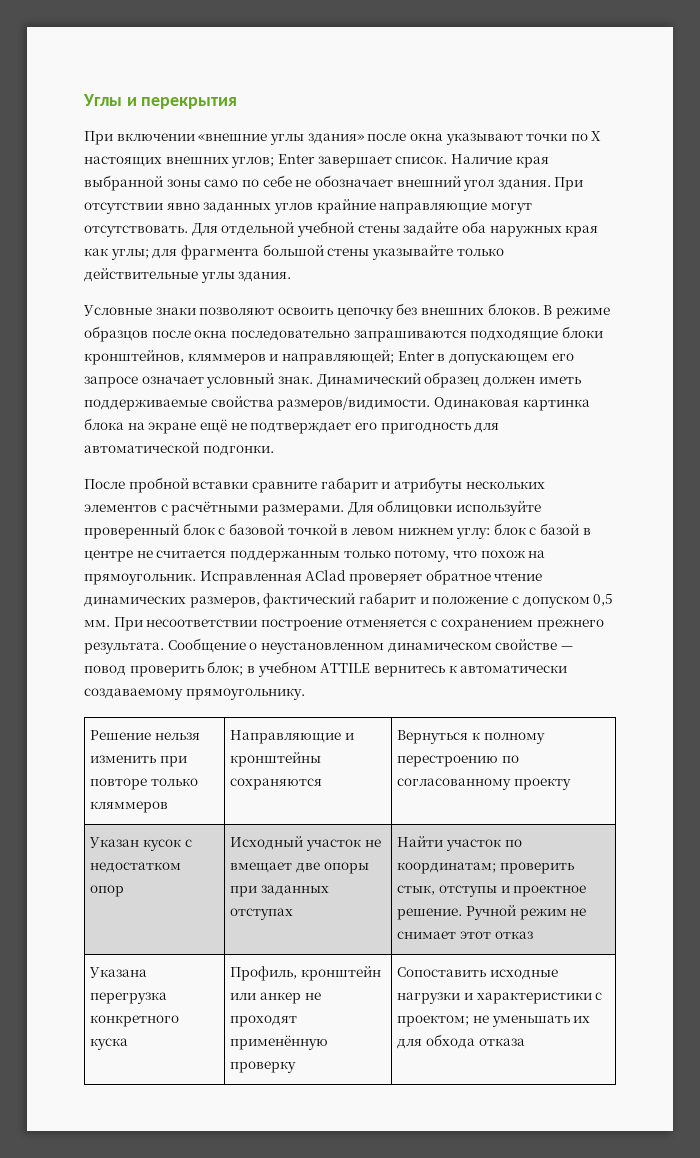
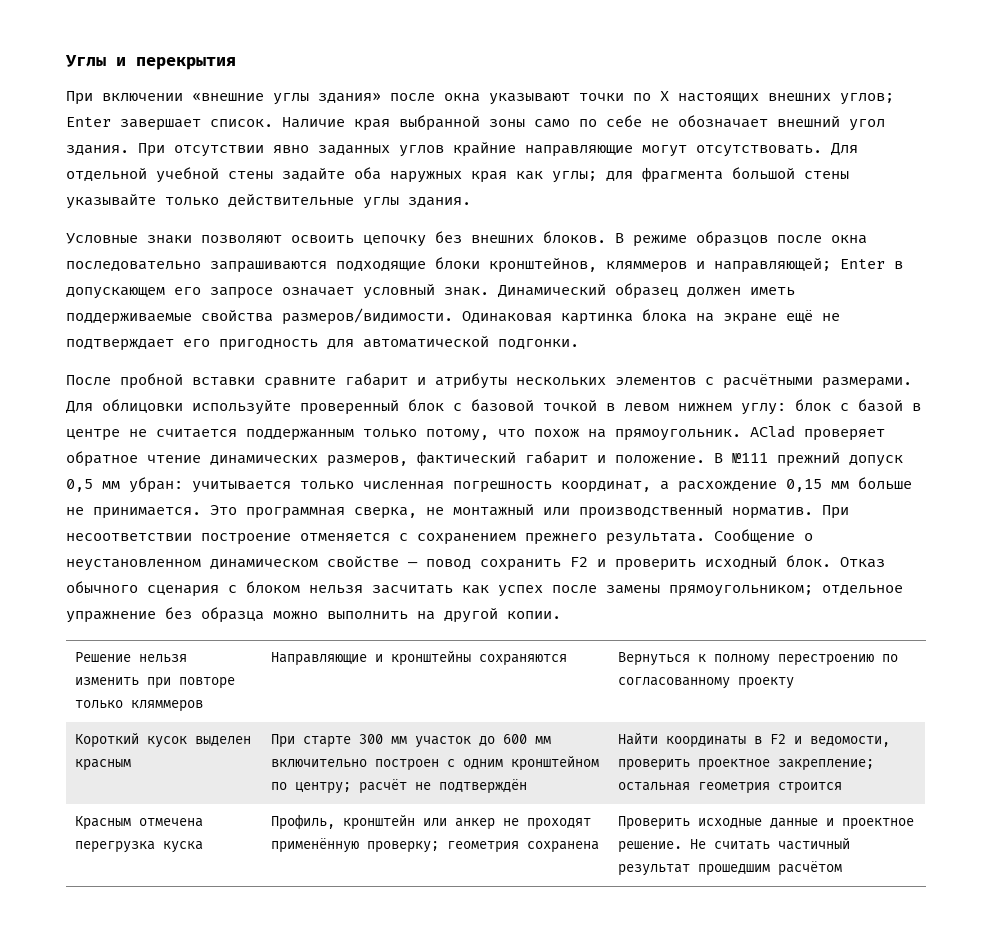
[199,571,302,585] Исправленная -> (741, 435) none
[432,594,614,608] [84,620,110,627] положение с допуском 0,5 мм. -> [615,452,903,467] [66,477,912,493] [66,504,813,519] положение. В №111 прежний допуск 0,5 мм убран: учитывается только численная погрешность координат, а расхождение 0,15 мм больше не принимается. Это программная сверка, не монтажный или производственный норматив.
[129,661,568,677] [84,688,305,700] проверить блок; в учебном ATTILE вернитесь к автоматически создаваемому прямоугольнику. -> [480,555,885,571] [66,581,903,597] [66,607,561,623] сохранить F2 и проверить исходный блок. Отказ обычного сценария с блоком нельзя засчитать как успех после замены прямоугольником; отдельное упражнение без образца можно выполнить на другой копии.
[89,837,192,851] [90,862,182,873] [90,885,125,897] [230,836,381,851] [230,862,369,874] [230,885,330,897] [230,908,294,920] [397,836,522,851] [397,862,575,874] [397,885,587,897] [397,905,587,920] [397,931,533,939] [89,967,148,978] [90,992,168,1004] [90,1015,180,1027] Указан кусок с недостатком опор | Исходный участок не вмещает две опоры при заданных отступах | Найти участок по координатам; проверить стык, отступы и проектное решение. Ручной режим не снимает этот отказ // Указана перегрузка конкретного -> [75,733,252,748] [75,759,132,771] [271,734,552,748] [271,756,600,771] [271,779,528,794] [618,733,891,748] [618,759,875,771] [618,782,843,794] [75,816,204,830] [75,841,156,853] Короткий кусок выделен красным | При старте 300 мм участок до 600 мм включительно построен с одним кронштейном по центру; расчёт не подтверждён | Найти координаты в F2 и ведомости, проверить проектное закрепление; остальная геометрия строится // Красным отмечена перегрузка
[230,1061,297,1073] [397,967,559,980] [397,992,603,1004] [397,1015,591,1027] [397,1034,525,1049] проверку | Сопоставить исходные нагрузки и характеристики с проектом; не уменьшать их для обхода отказа -> [367,841,600,853] [618,816,915,830] [618,838,851,853] [618,861,843,876] проверку; геометрия сохранена | Проверить исходные данные и проектное решение. Не считать частичный результат прошедшим расчётом

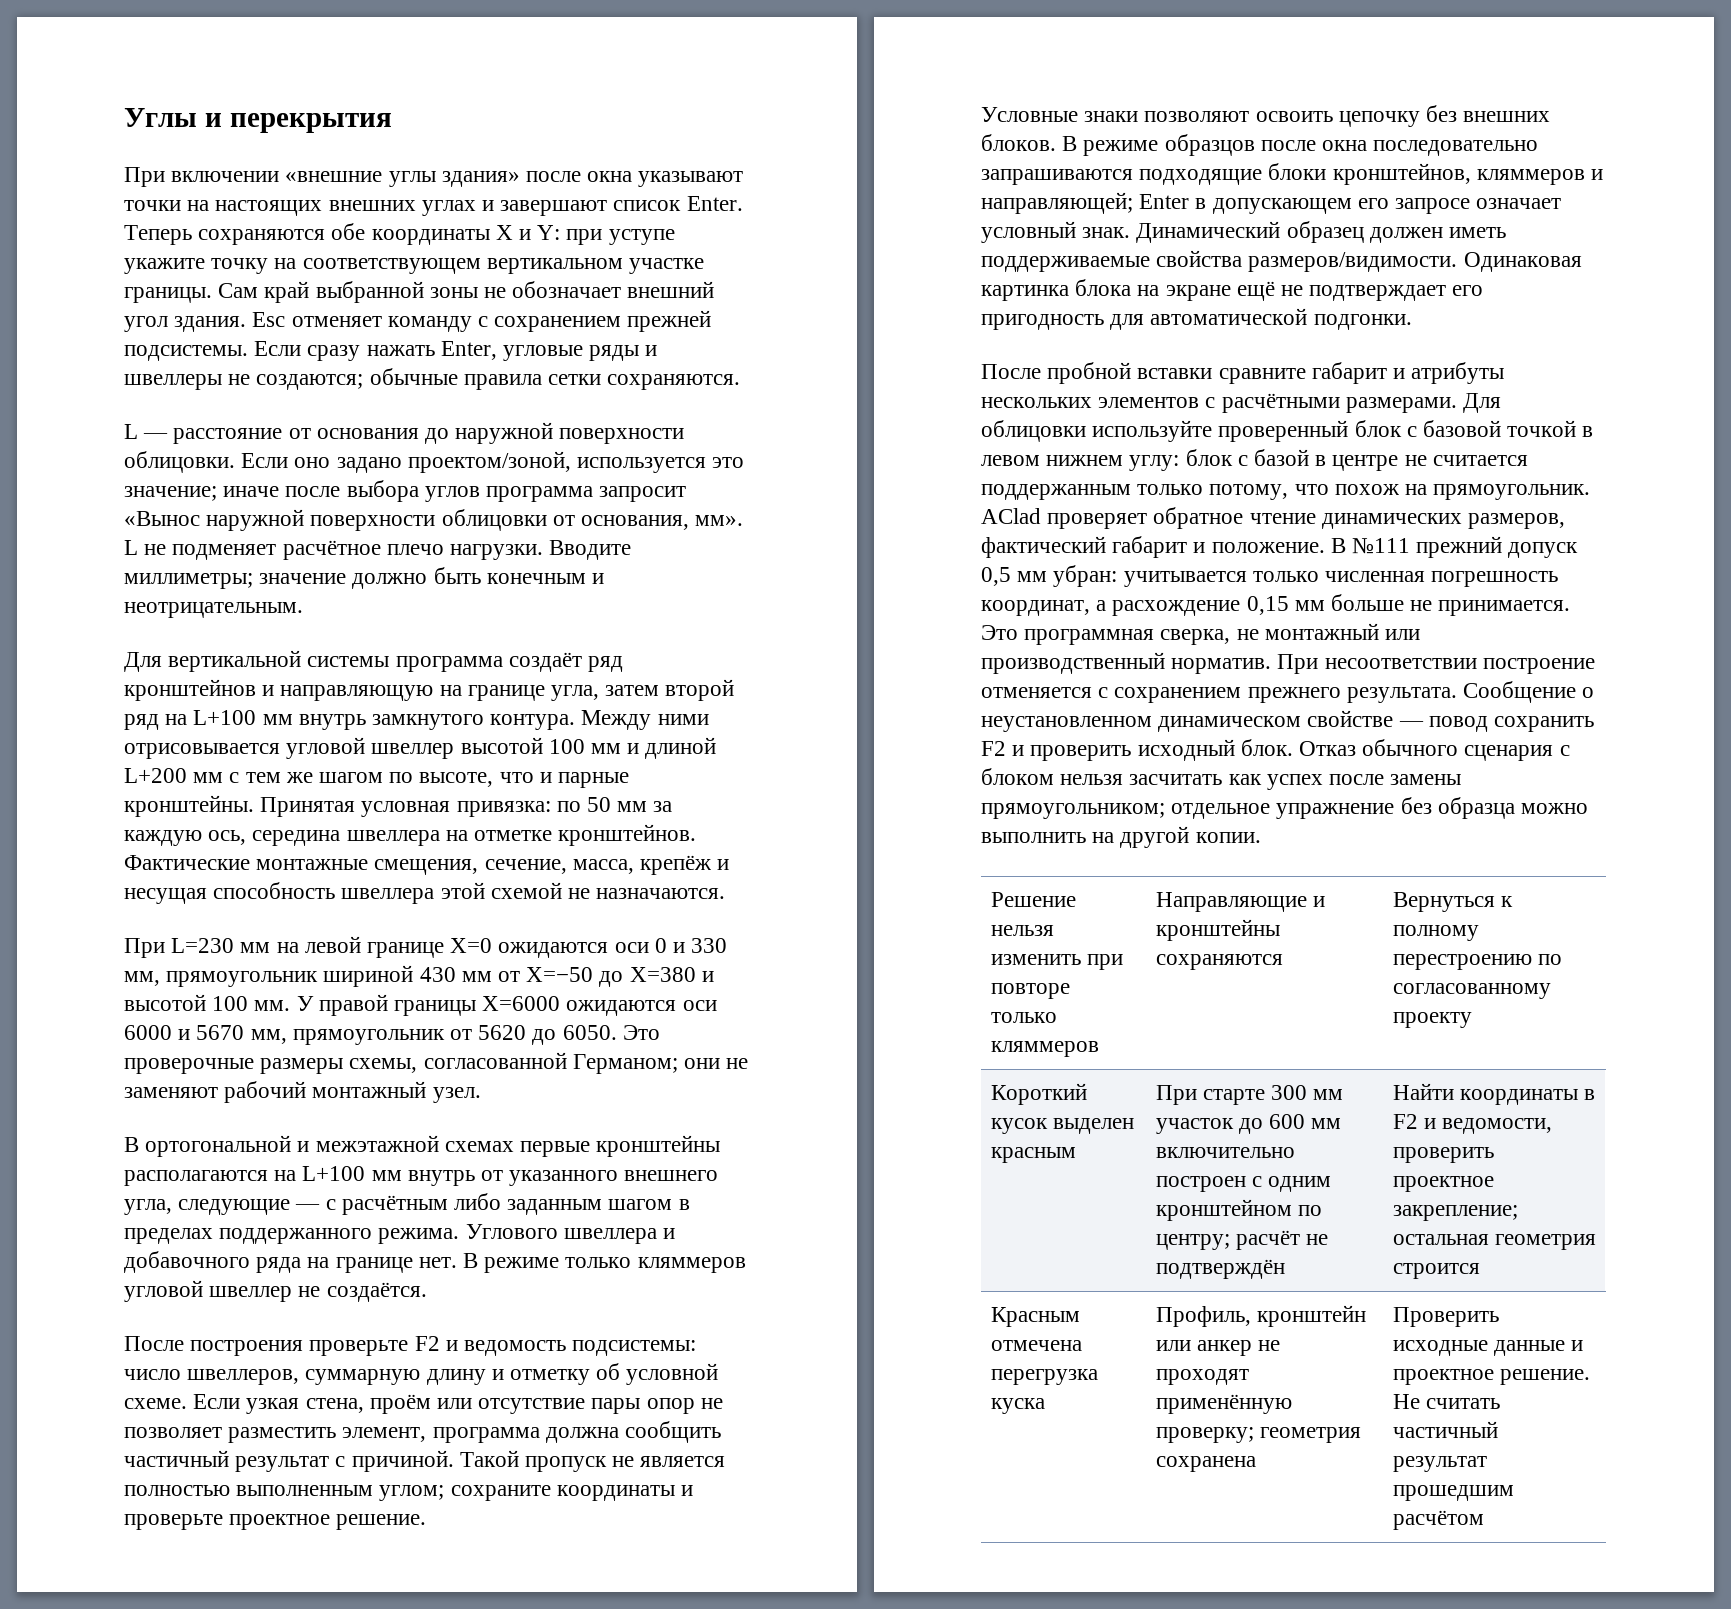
[633,91,894,105] [66,115,642,131] по X настоящих внешних углов; Enter завершает список. Наличие края выбранной зоны само по себе -> [187,196,743,216] [124,223,675,245] [124,258,705,274] [124,281,478,303] на настоящих внешних углах и завершают список Enter. Теперь сохраняются обе координаты X и Y: при уступе укажите точку на соответствующем вертикальном участке границы. Сам край выбранной зоны
[138,142,858,157] [66,167,849,183] [66,194,471,209] При отсутствии явно заданных углов крайние направляющие могут отсутствовать. Для отдельной учебной стены задайте оба наружных края как углы; для фрагмента большой стены указывайте только действительные углы здания. -> [252,310,712,332] [124,341,658,361] [124,368,741,390] [124,422,685,444] [124,451,745,473] [124,480,687,502] [124,509,744,531] [124,540,632,560] [124,567,605,589] [124,602,303,618] [124,650,624,672] [124,679,735,701] [124,710,709,730] [124,737,717,759] [124,768,630,788] [124,795,673,817] [124,824,697,846] [124,855,730,875] [124,882,726,904] [124,936,728,958] [124,965,714,987] [124,994,717,1016] [124,1025,660,1045] [124,1052,749,1074] [124,1081,481,1103] [124,1135,721,1157] [124,1166,719,1186] [124,1193,690,1215] [124,1224,676,1244] [124,1251,746,1273] [124,1280,427,1302] [124,1336,697,1356] [124,1363,719,1385] [124,1394,723,1414] [124,1421,722,1443] [124,1450,726,1472] [124,1485,694,1501] [124,1514,427,1530] Esc отменяет команду с сохранением прежней подсистемы. Если сразу нажать Enter, угловые ряды и швеллеры не создаются; обычные правила сетки сохраняются. // L — расстояние от основания до наружной поверхности облицовки. Если оно задано проектом/зоной, используется это значение; иначе после выбора углов программа запросит «Вынос наружной поверхности облицовки от основания, мм». L не подменяет расчётное плечо нагрузки. Вводите миллиметры; значение должно быть конечным и неотрицательным. // Для вертикальной системы программа создаёт ряд кронштейнов и направляющую на границе угла, затем второй ряд на L+100 мм внутрь замкнутого контура. Между ними отрисовывается угловой швеллер высотой 100 мм и длиной L+200 мм с тем же шагом по высоте, что и парные кронштейны. Принятая условная привязка: по 50 мм за каждую ось, середина швеллера на отметке кронштейнов. Фактические монтажные смещения, сечение, масса, крепёж и несущая способность швеллера этой схемой не назначаются. // При L=230 мм на левой границе X=0 ожидаются оси 0 и 330 мм, прямоугольник шириной 430 мм от X=−50 до X=380 и высотой 100 мм. У правой границы X=6000 ожидаются оси 6000 и 5670 мм, прямоугольник от 5620 до 6050. Это проверочные размеры схемы, согласованной Германом; они не заменяют рабочий монтажный узел. // В ортогональной и межэтажной схемах первые кронштейны располагаются на L+100 мм внутрь от указанного внешнего угла, следующие — с расчётным либо заданным шагом в пределах поддержанного режима. Углового швеллера и добавочного ряда на границе нет. В режиме только кляммеров угловой швеллер не создаётся. // После построения проверьте F2 и ведомость подсистемы: число швеллеров, суммарную длину и отметку об условной схеме. Если узкая стена, проём или отсутствие пары опор не позволяет разместить элемент, программа должна сообщить частичный результат с причиной. Такой пропуск не является полностью выполненным углом; сохраните координаты и проверьте проектное решение.

